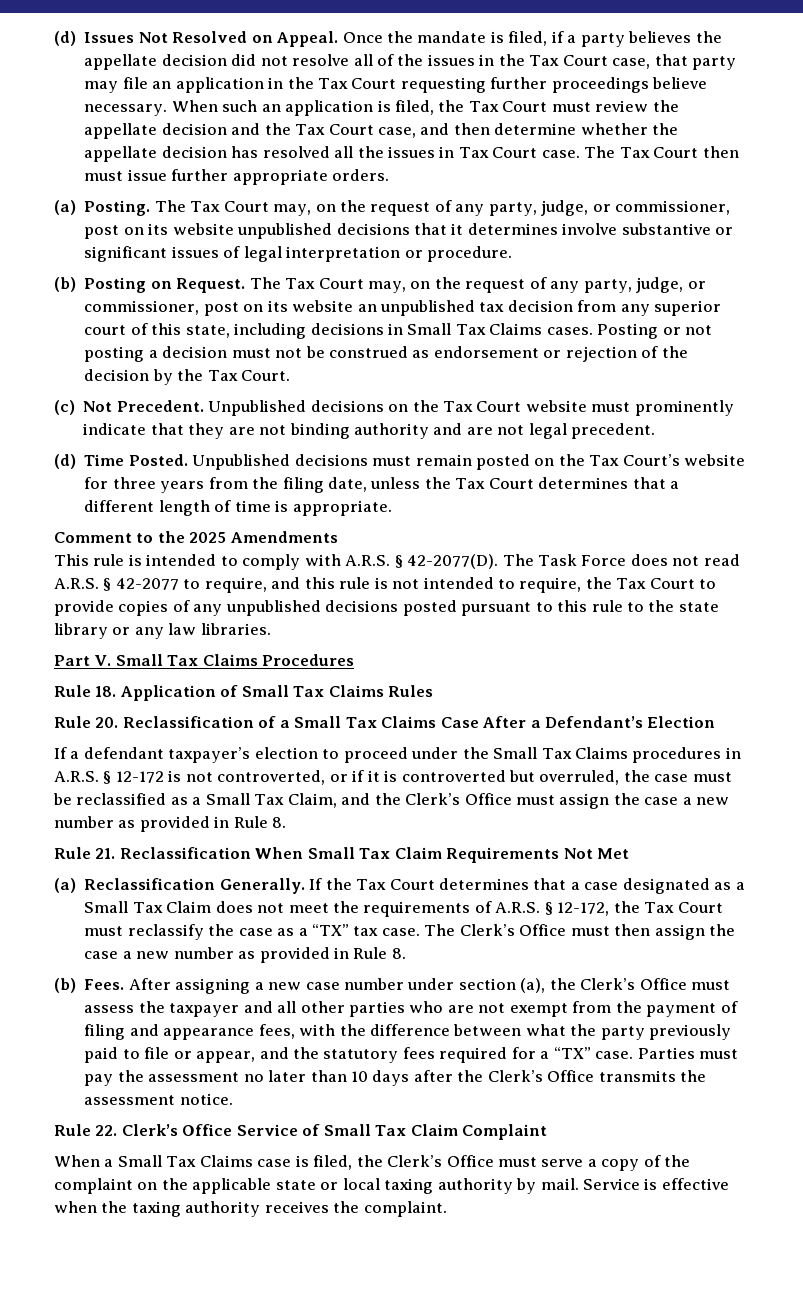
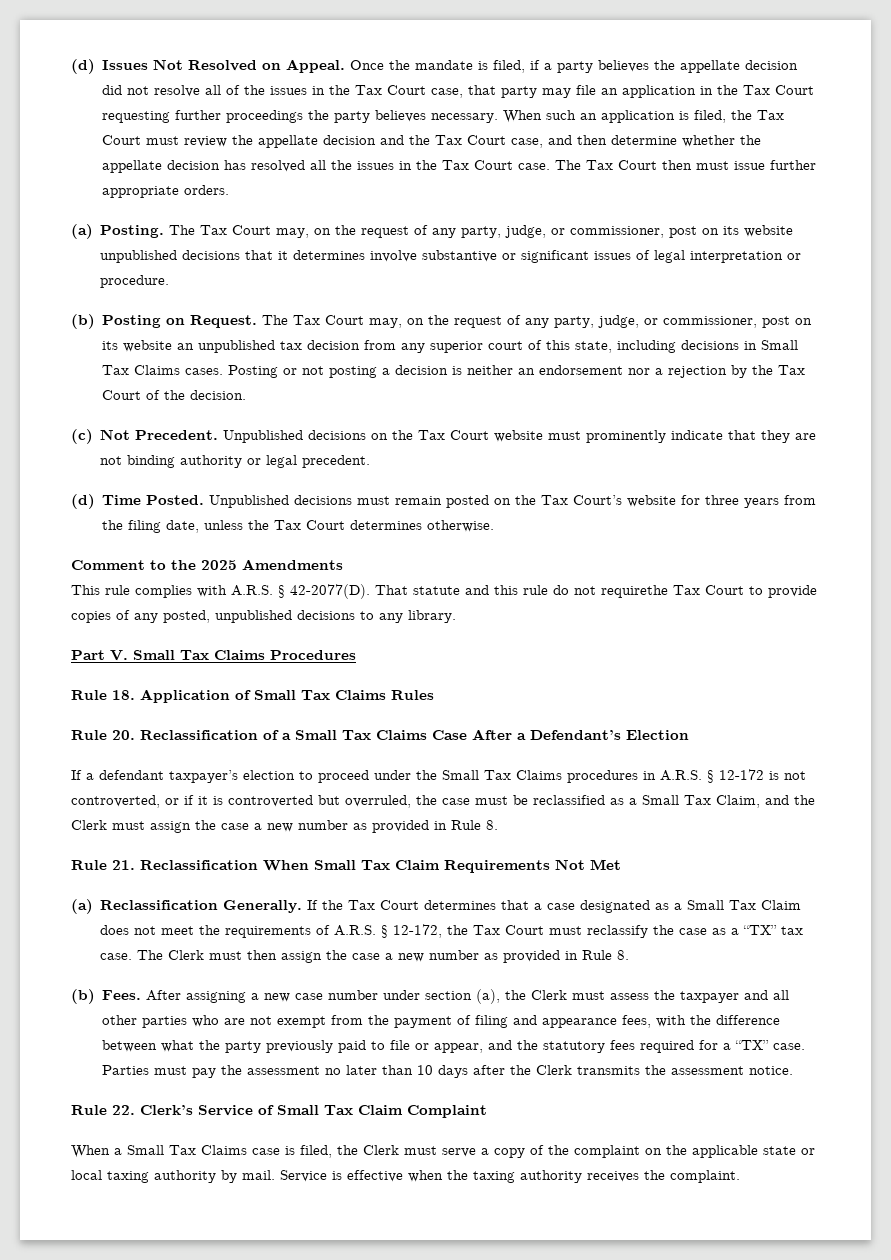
[652,77,708,89] believe -> [308,110,427,123] the party believes
(455, 152) none -> [416,160,438,170] the
[231,346,688,362] [84,369,291,385] must not be construed as endorsement or rejection of the decision by the Tax Court. -> [452,365,806,378] [102,390,247,400] is neither an endorsement nor a rejection by the Tax Court of the decision.
[433,423,525,435] and are not -> [247,458,262,465] or
[632,477,680,489] [84,500,392,516] that a different length of time is appropriate. -> [427,520,495,532] otherwise.
[128,554,740,570] [54,577,612,593] is intended to comply with A.R.S. § 42-2077(D). The Task Force does not read A.R.S. § 42-2077 to require, and this rule is not intended to require, the -> [135,584,668,599] complies with A.R.S. § 42-2077(D). That statute and this rule do not requirethe
[225,600,719,616] [54,623,271,639] unpublished decisions posted pursuant to this rule to the state library or any law libraries. -> [163,610,456,623] posted, unpublished decisions to any library.
[405,793,512,805] Clerk’s Office -> [71,820,107,830] Clerk
[459,924,567,936] Clerk’s Office -> [168,950,205,960] Clerk
[580,978,687,990] Clerk’s Office -> [531,990,568,1000] Clerk
[487,1070,595,1082] Clerk’s Office -> [536,1065,573,1075] Clerk
[182,1124,233,1136] Office -> (193, 1110) none
[387,1155,494,1167] Clerk’s Office -> [363,1145,399,1155] Clerk

